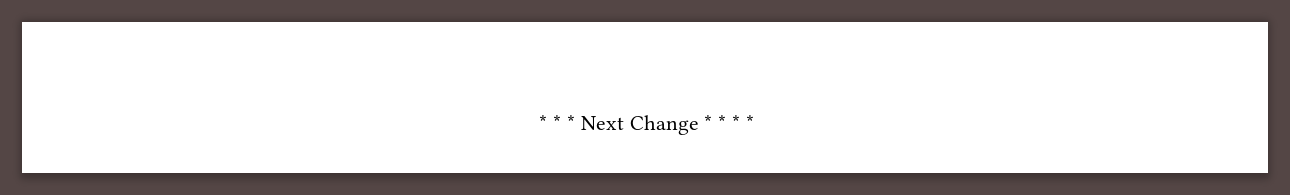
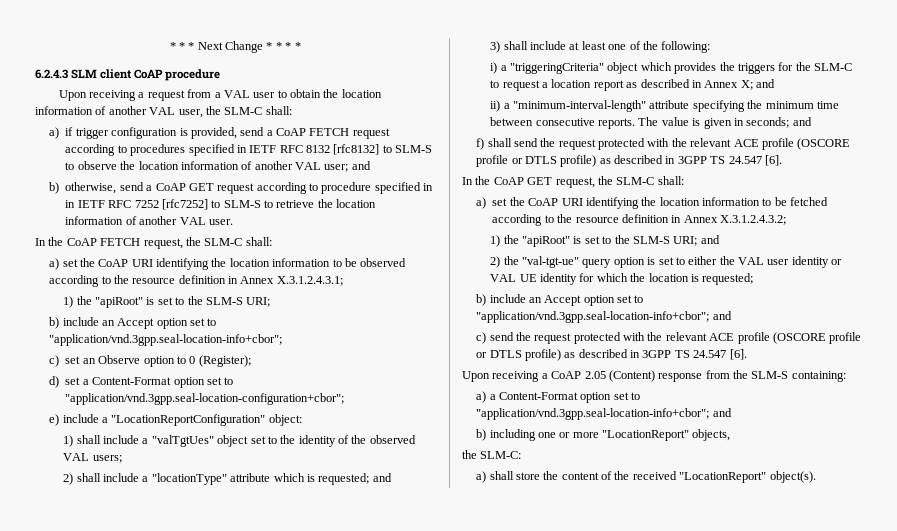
(754, 122) none -> [35,69,221,81] [58,89,382,101] [35,106,292,118] [49,127,390,139] [65,144,433,156] [65,161,371,172] [49,182,434,194] [65,199,377,210] [65,216,233,225] [35,237,272,249] [49,258,407,270] [49,275,343,287] [63,296,271,308] [49,317,217,329] [49,334,283,346] [49,355,251,367] [49,376,234,388] [65,393,345,405] [49,414,302,426] [63,435,416,447] [63,453,122,463] [63,473,392,485] [490,41,711,53] [490,62,853,74] [490,79,776,91] [490,100,839,112] [490,117,812,129] [476,138,851,150] [476,155,782,167] [462,176,684,188] [476,197,829,209] [492,214,787,226] [490,235,720,247] [490,256,843,268] [490,273,754,285] [476,294,644,306] [476,311,732,323] [476,332,862,344] [476,349,747,361] [462,370,846,382] [476,391,641,403] [476,408,732,420] [476,429,731,441] [462,450,522,459] [476,471,816,483] // 6.2.4.3 SLM client CoAP procedure // Upon receiving a request from a VAL user to obtain the location information of another VAL user, the SLM-C shall: // a) if trigger configuration is provided, send a CoAP FETCH request according to procedures specified in IETF RFC 8132 [rfc8132] to SLM-S to observe the location information of another VAL user; and // b) otherwise, send a CoAP GET request according to procedure specified in in IETF RFC 7252 [rfc7252] to SLM-S to retrieve the location information of another VAL user. // In the CoAP FETCH request, the SLM-C shall: // a) set the CoAP URI identifying the location information to be observed according to the resource definition in Annex X.3.1.2.4.3.1; // 1) the "apiRoot" is set to the SLM-S URI; // b) include an Accept option set to "application/vnd.3gpp.seal-location-info+cbor"; // c) set an Observe option to 0 (Register); // d) set a Content-Format option set to "application/vnd.3gpp.seal-location-configuration+cbor"; // e) include a "LocationReportConfiguration" object: // 1) shall include a "valTgtUes" object set to the identity of the observed VAL users; // 2) shall include a "locationType" attribute which is requested; and // 3) shall include at least one of the following: // i) a "triggeringCriteria" object which provides the triggers for the SLM-C to request a location report as described in Annex X; and // ii) a "minimum-interval-length" attribute specifying the minimum time between consecutive reports. The value is given in seconds; and // f) shall send the request protected with the relevant ACE profile (OSCORE profile or DTLS profile) as described in 3GPP TS 24.547 [6]. // In the CoAP GET request, the SLM-C shall: // a) set the CoAP URI identifying the location information to be fetched according to the resource definition in Annex X.3.1.2.4.3.2; // 1) the "apiRoot" is set to the SLM-S URI; and // 2) the "val-tgt-ue" query option is set to either the VAL user identity or VAL UE identity for which the location is requested; // b) include an Accept option set to "application/vnd.3gpp.seal-location-info+cbor"; and // c) send the request protected with the relevant ACE profile (OSCORE profile or DTLS profile) as described in 3GPP TS 24.547 [6]. // Upon receiving a CoAP 2.05 (Content) response from the SLM-S containing: // a) a Content-Format option set to "application/vnd.3gpp.seal-location-info+cbor"; and // b) including one or more "LocationReport" objects, // the SLM-C: // a) shall store the content of the received "LocationReport" object(s).

